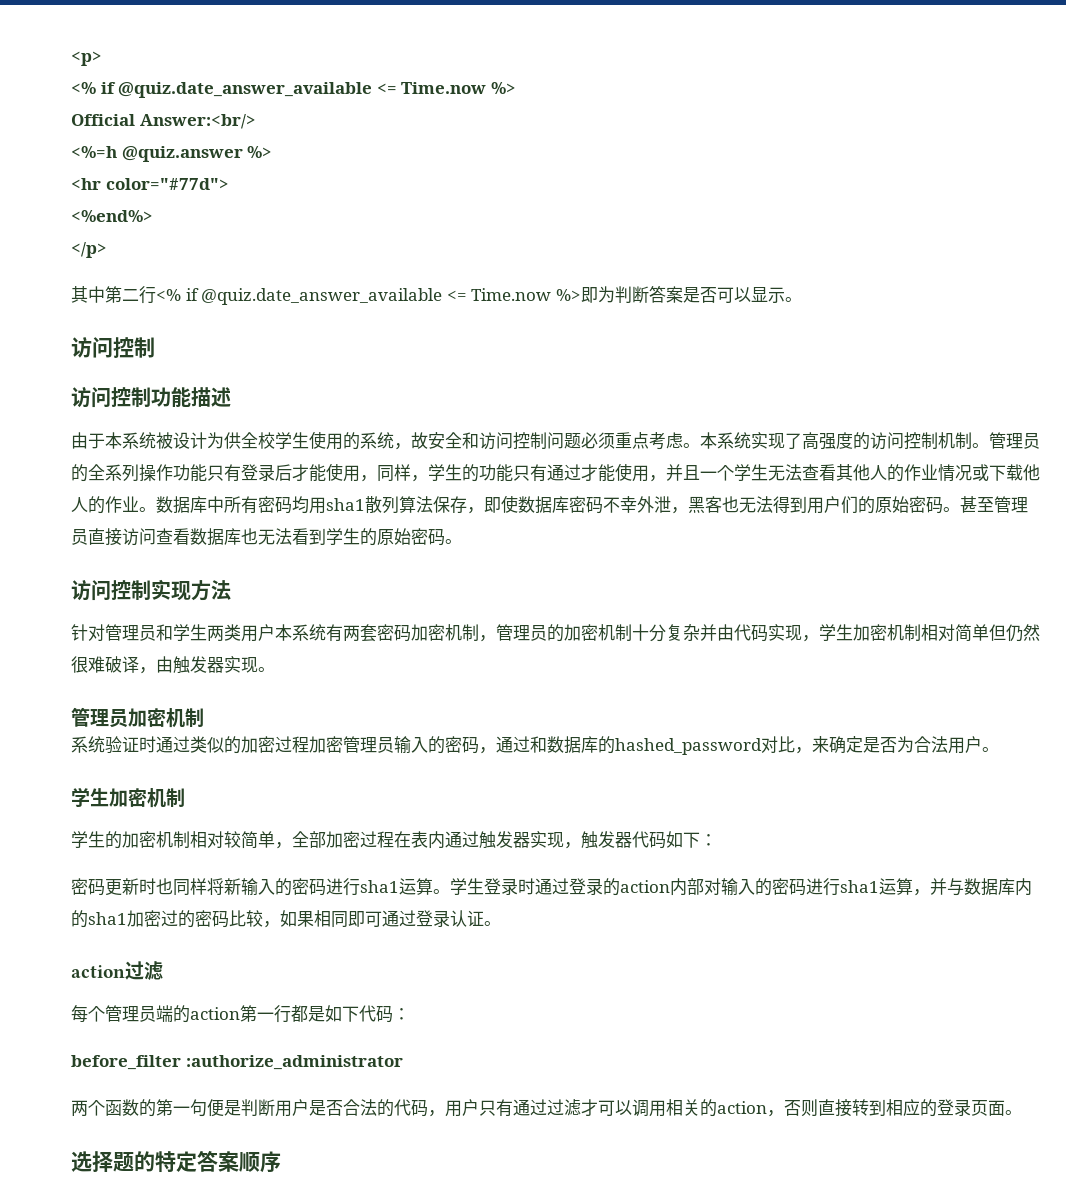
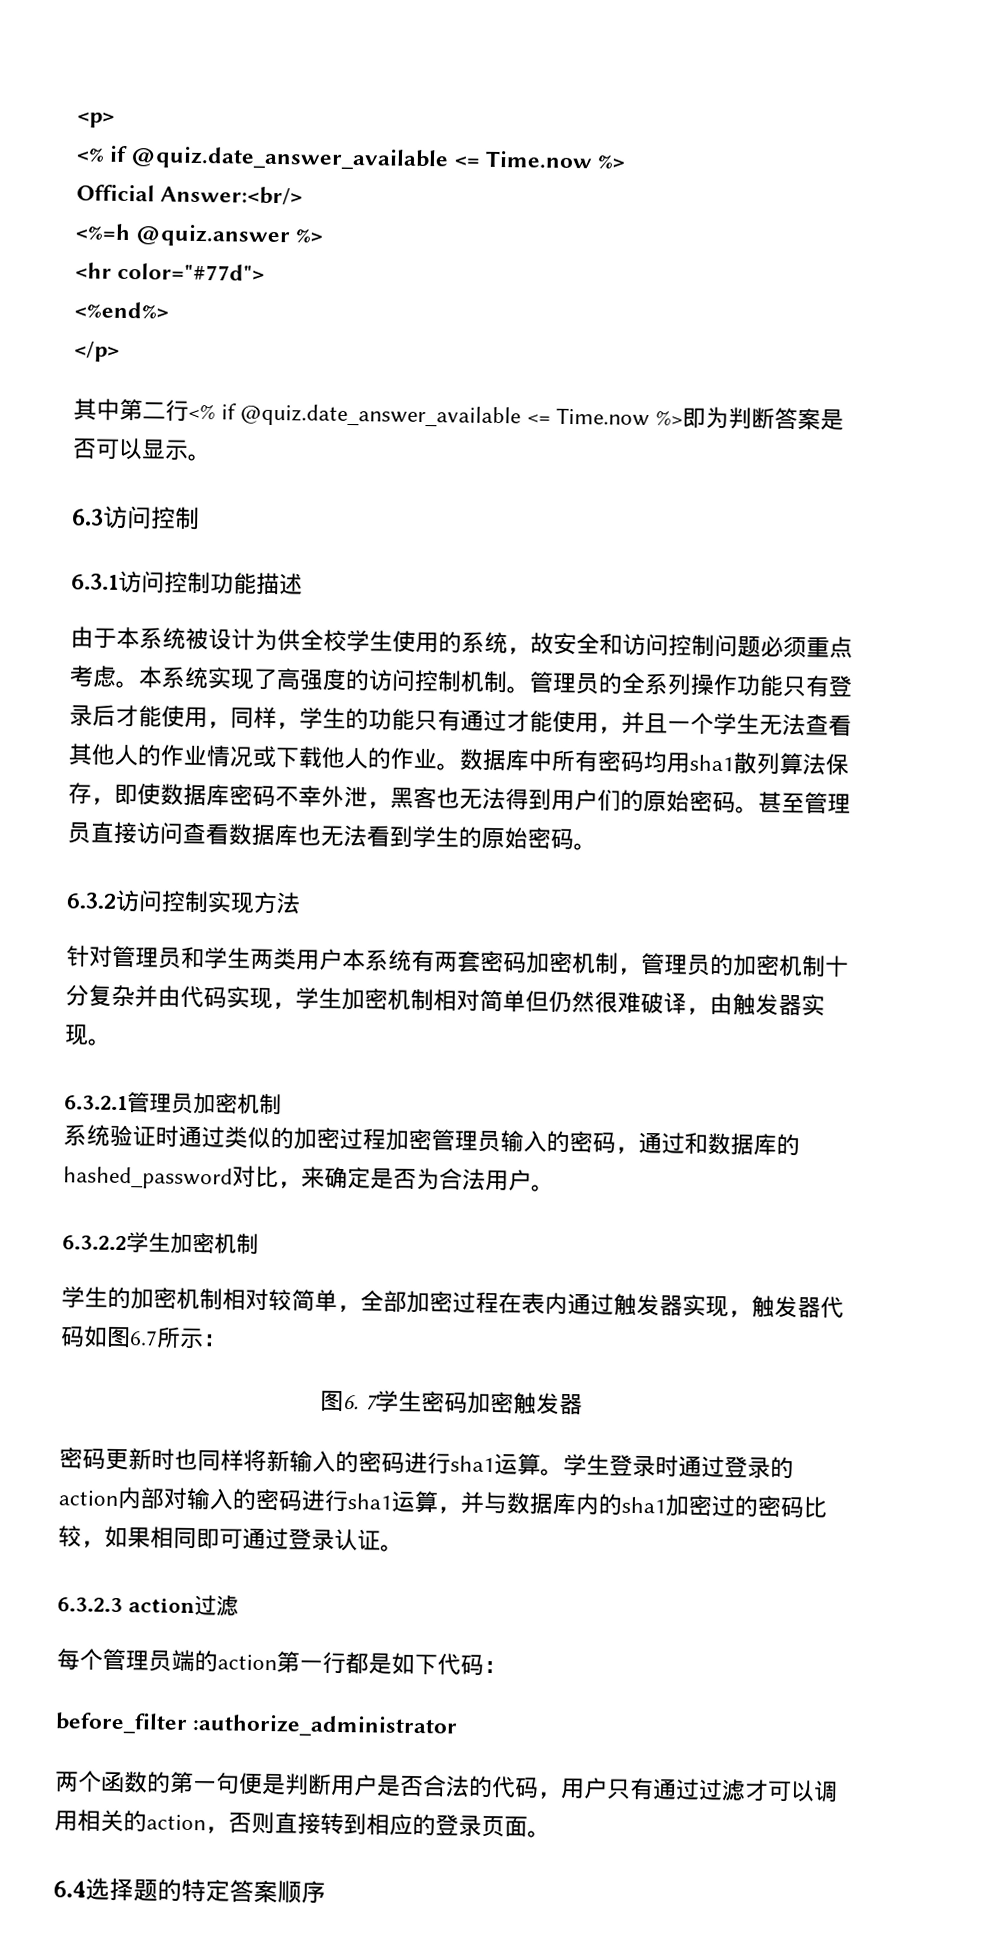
(802, 299) none -> [71,508,104,526] 6.3
(155, 347) none -> [71,573,119,590] 6.3.1
(462, 541) none -> [66,892,117,909] 6.3.2
(275, 669) none -> [64,1095,128,1111] 6.3.2.1
(999, 749) none -> [62,1235,127,1251] 6.3.2.2
[683,832,717,848] 下： -> [106,1326,227,1350] [320,1390,583,1416] 图6.7所示： // 图6. 7学生密码加密触发器
(501, 923) none -> [57,1597,123,1613] 6.3.2.3
(1022, 1112) none -> [53,1880,86,1898] 6.4

